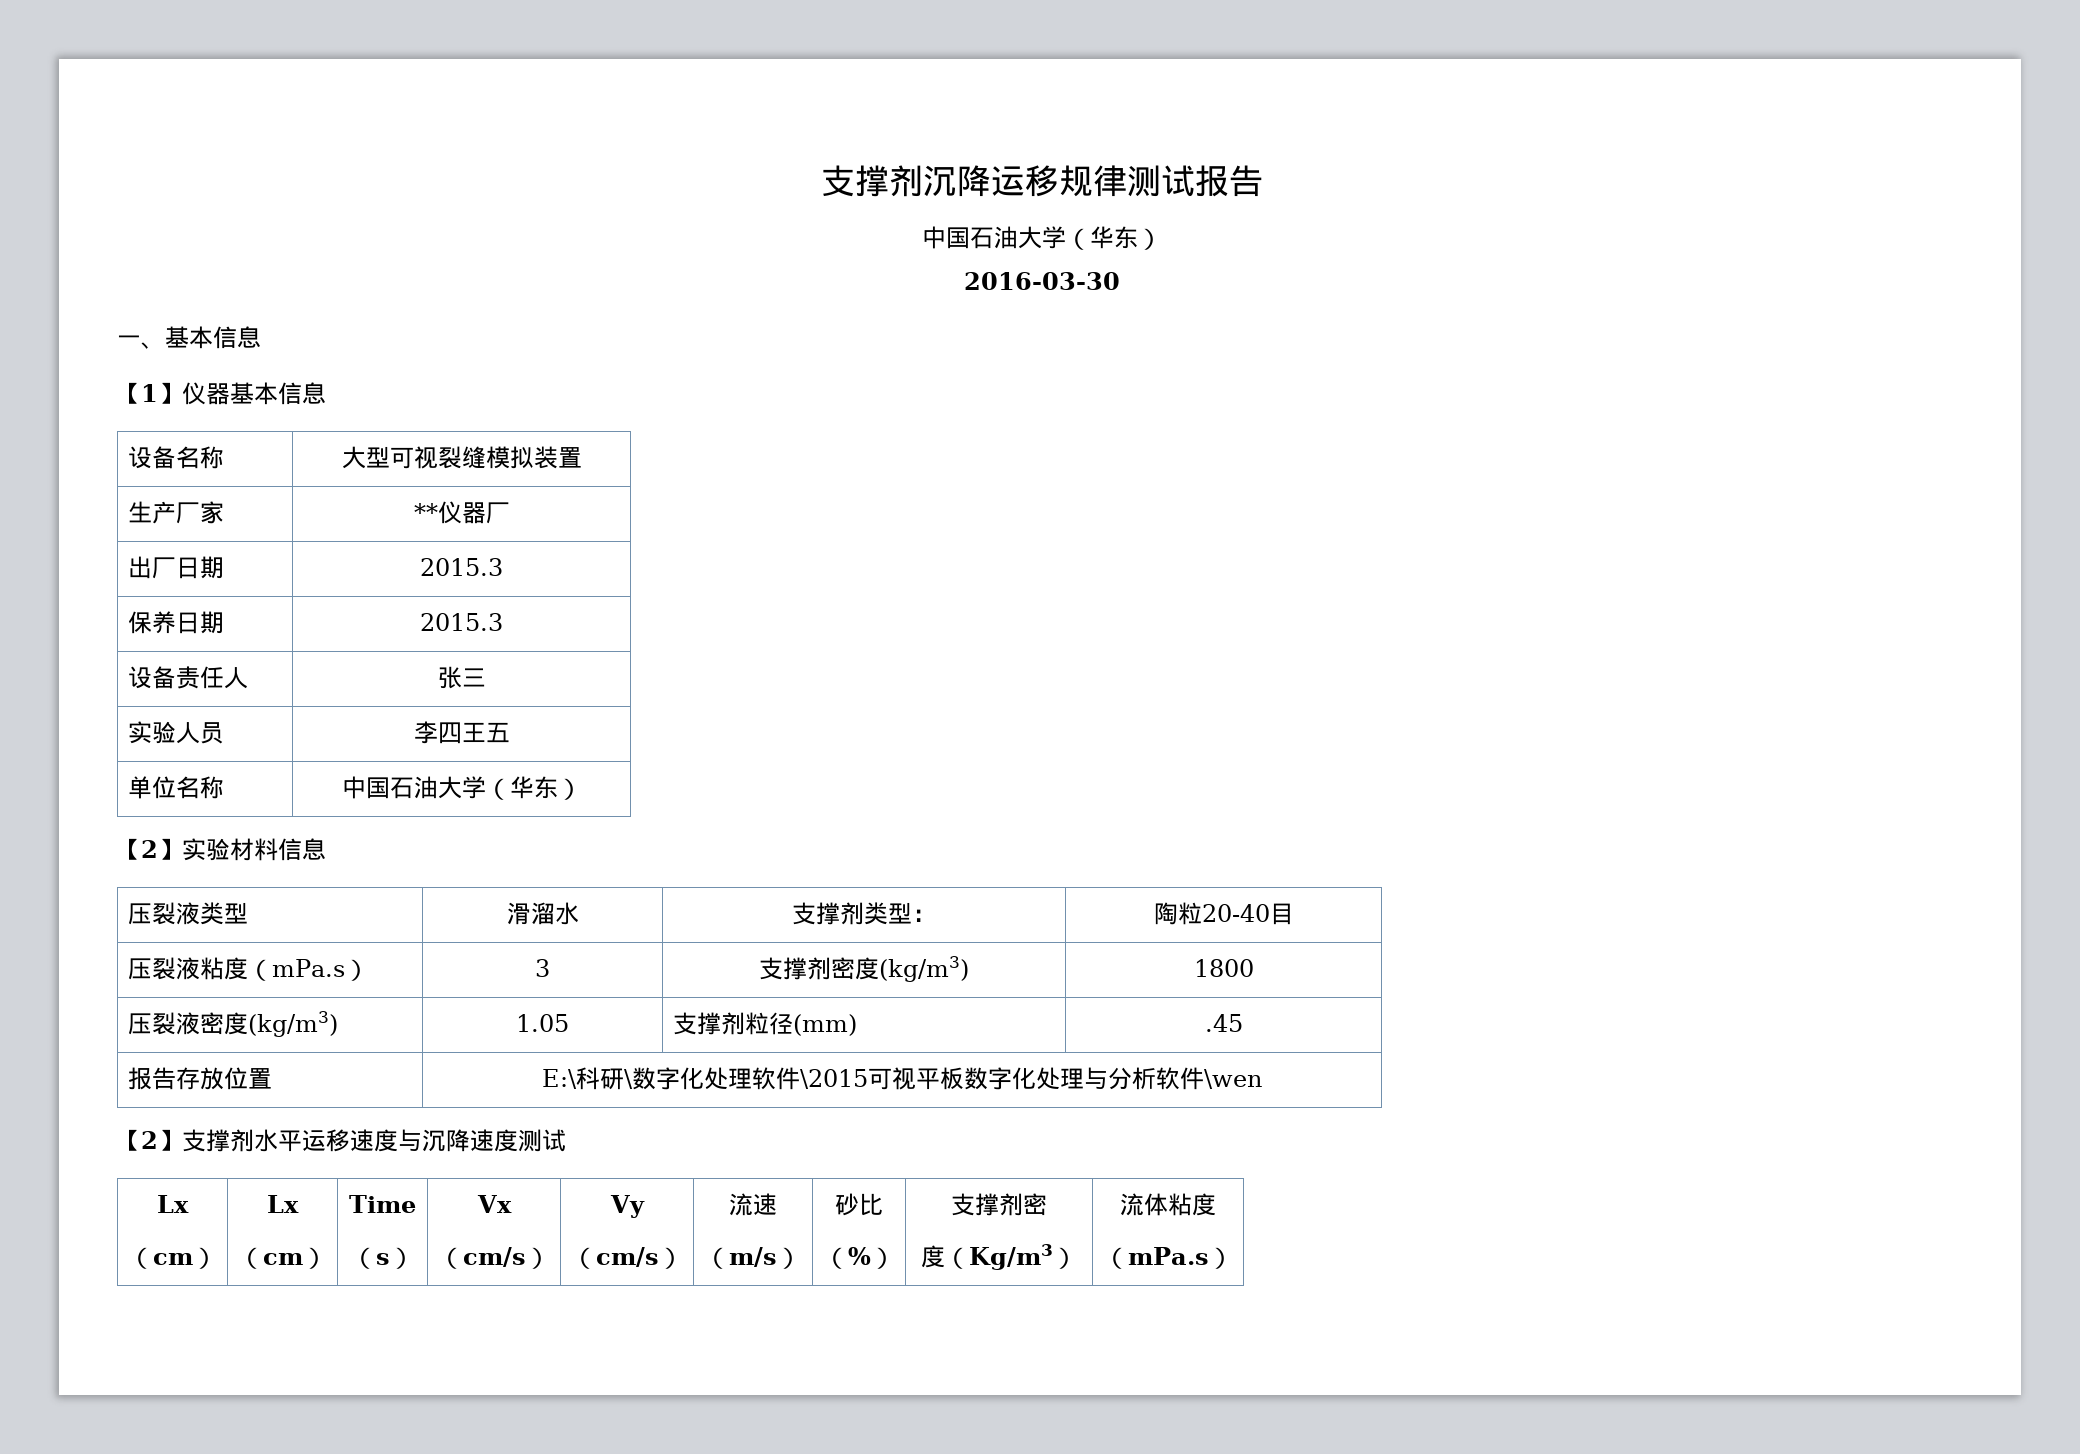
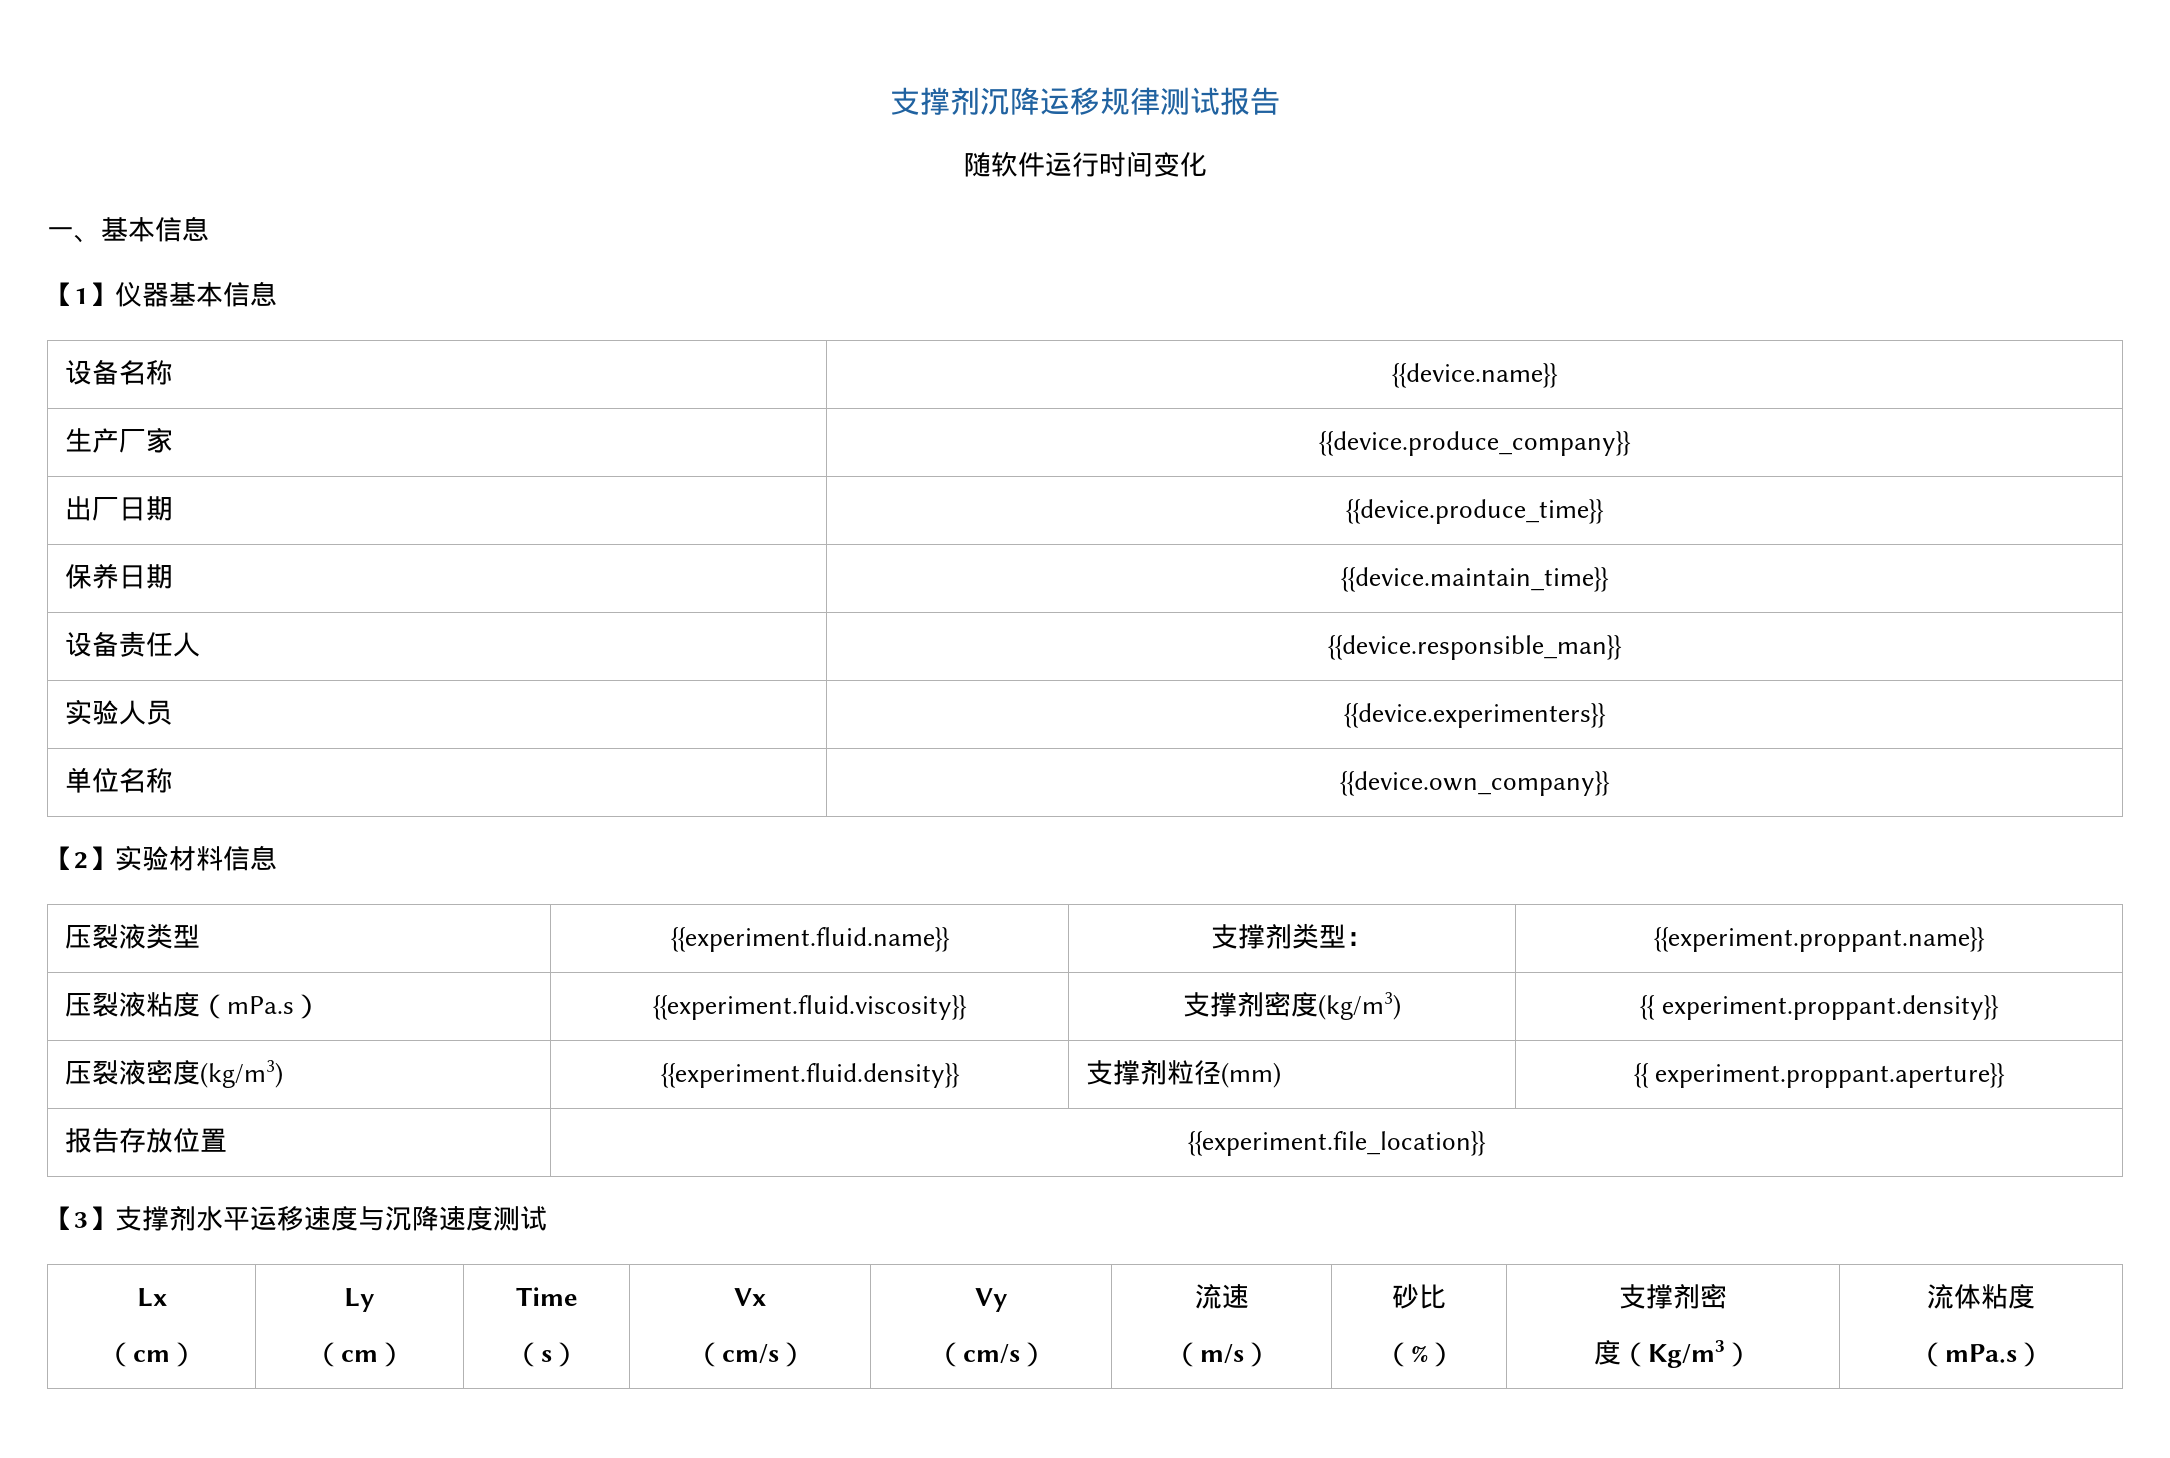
[922,226,1162,250] [964,272,1120,290] 中国石油大学（华东） // 2016-03-30 -> [963,151,1207,177] 随软件运行时间变化
[341,446,582,469] 大型可视裂缝模拟装置 -> [1391,363,1558,388] {{device.name}}
[413,501,510,524] **仪器厂 -> [1318,431,1631,456] {{device.produce_company}}
[420,558,503,576] 2015.3 -> [1345,499,1604,524] {{device.produce_time}}
[420,613,503,631] 2015.3 -> [1340,567,1609,592] {{device.maintain_time}}
[437,666,486,689] 张三 -> [1327,635,1622,660] {{device.responsible_man}}
[413,721,510,744] 李四王五 -> [1343,703,1606,728] {{device.experimenters}}
[341,776,582,800] 中国石油大学（华东） -> [1339,771,1610,796] {{device.own_company}}
[506,902,579,925] 滑溜水 -> [670,927,950,952] {{experiment.fluid.name}}
[1153,902,1294,925] 陶粒20-40目 -> [1653,927,1985,952] {{experiment.proppant.name}}
[535,959,550,977] 3 -> [653,995,967,1020] {{experiment.fluid.viscosity}}
[1193,959,1254,977] 1800 -> [1640,995,1999,1020] {{ experiment.proppant.density}}
[516,1014,569,1032] 1.05 -> [660,1063,960,1088] {{experiment.fluid.density}}
[1204,1014,1243,1032] .45 -> [1633,1063,2006,1088] {{ experiment.proppant.aperture}}
[542,1067,1262,1090] [117,1129,158,1151] E:\科研\数字化处理软件\2015可视平板数字化处理与分析软件\wen // 【2 -> [1187,1131,1486,1156] [47,1206,88,1230] {{experiment.file_location}} // 【3
[267,1195,299,1213] Lx -> [344,1288,375,1312] Ly

